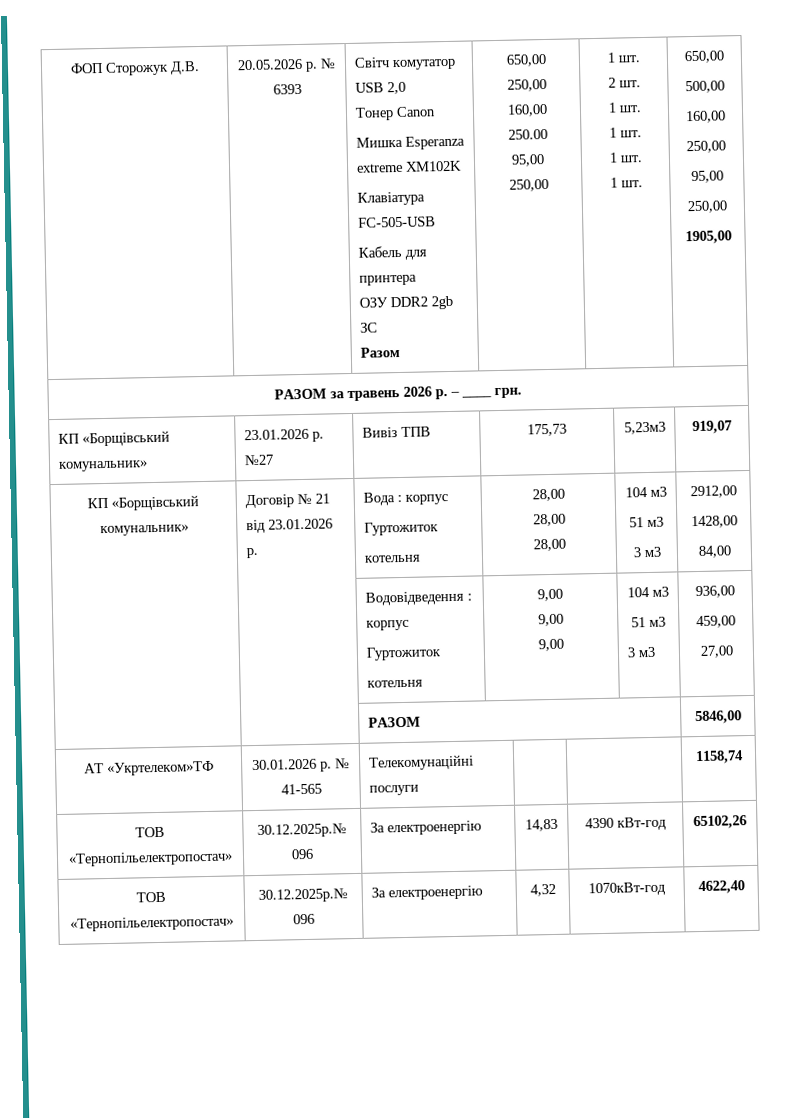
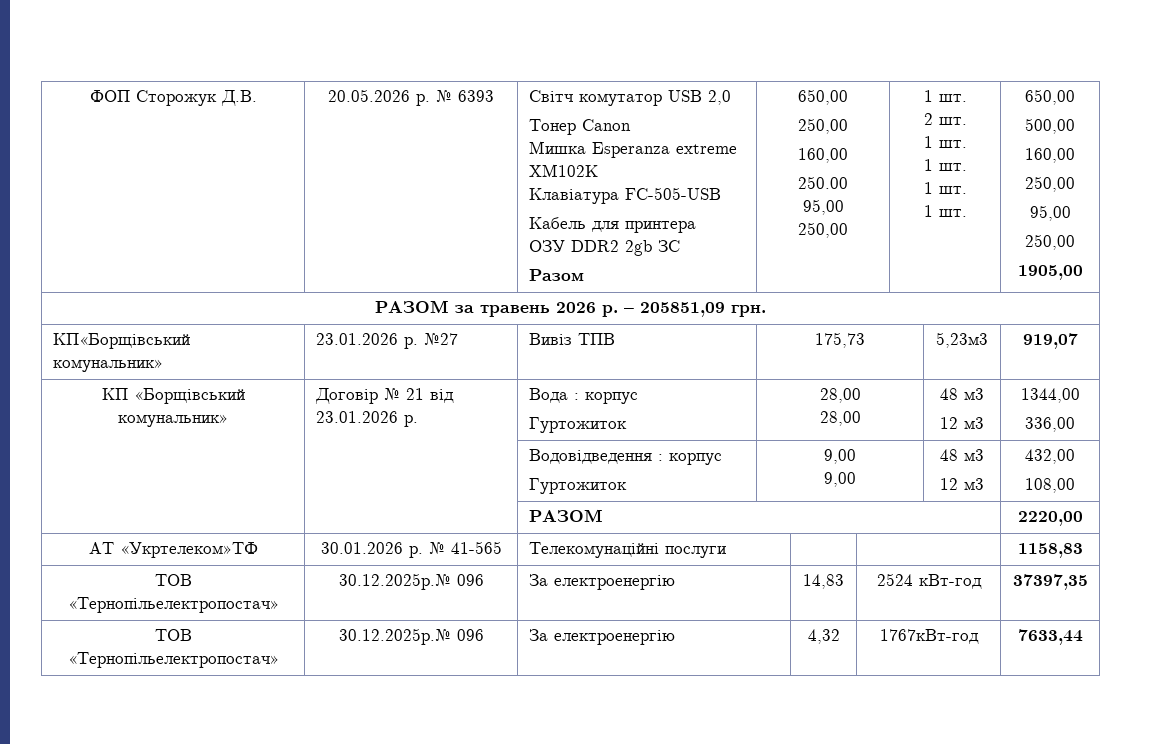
[461,395,492,398] ____ -> [640,302,725,317] 205851,09
[57,430,170,447] КП «Борщівський -> [52,333,190,349] КП«Борщівський
[363,554,421,563] [531,488,565,502] [532,513,566,527] [532,538,566,552] [624,486,667,498] [629,516,664,528] [632,546,662,558] [689,485,737,499] [690,515,738,529] [697,545,732,558] // котельня | 28,00 // 28,00 // 28,00 | 104 м3 // 51 м3 // 3 м3 | 2912,00 // 1428,00 // 84,00 -> [819,388,861,403] [819,411,861,426] [940,388,984,400] [940,417,984,429] [1020,388,1080,403] [1025,417,1075,432] | 28,00 // 28,00 | 48 м3 // 12 м3 | 1344,00 // 336,00
[366,679,423,688] [537,588,563,602] [538,613,564,627] [538,638,564,652] [626,586,669,598] [631,616,666,628] [626,646,656,658] [695,585,735,599] [696,615,736,629] [699,645,734,658] // котельня | 9,00 // 9,00 // 9,00 | 104 м3 // 51 м3 // 3 м3 | 936,00 // 459,00 // 27,00 -> [824,449,856,464] [824,472,856,487] [940,449,984,461] [940,478,984,490] [1025,449,1075,464] [1025,478,1075,493] | 9,00 // 9,00 | 48 м3 // 12 м3 | 432,00 // 108,00
[694,710,742,725] 5846,00 -> [1017,511,1083,526] 2220,00
[694,750,743,765] 1158,74 -> [1017,543,1083,558] 1158,83
[584,817,614,829] 4390 -> [876,573,913,586] 2524
[693,815,747,830] 65102,26 -> [1012,574,1088,590] 37397,35
[587,881,666,897] [697,880,745,895] 1070кВт-год | 4622,40 -> [879,629,979,644] [1017,629,1083,645] 1767кВт-год | 7633,44

